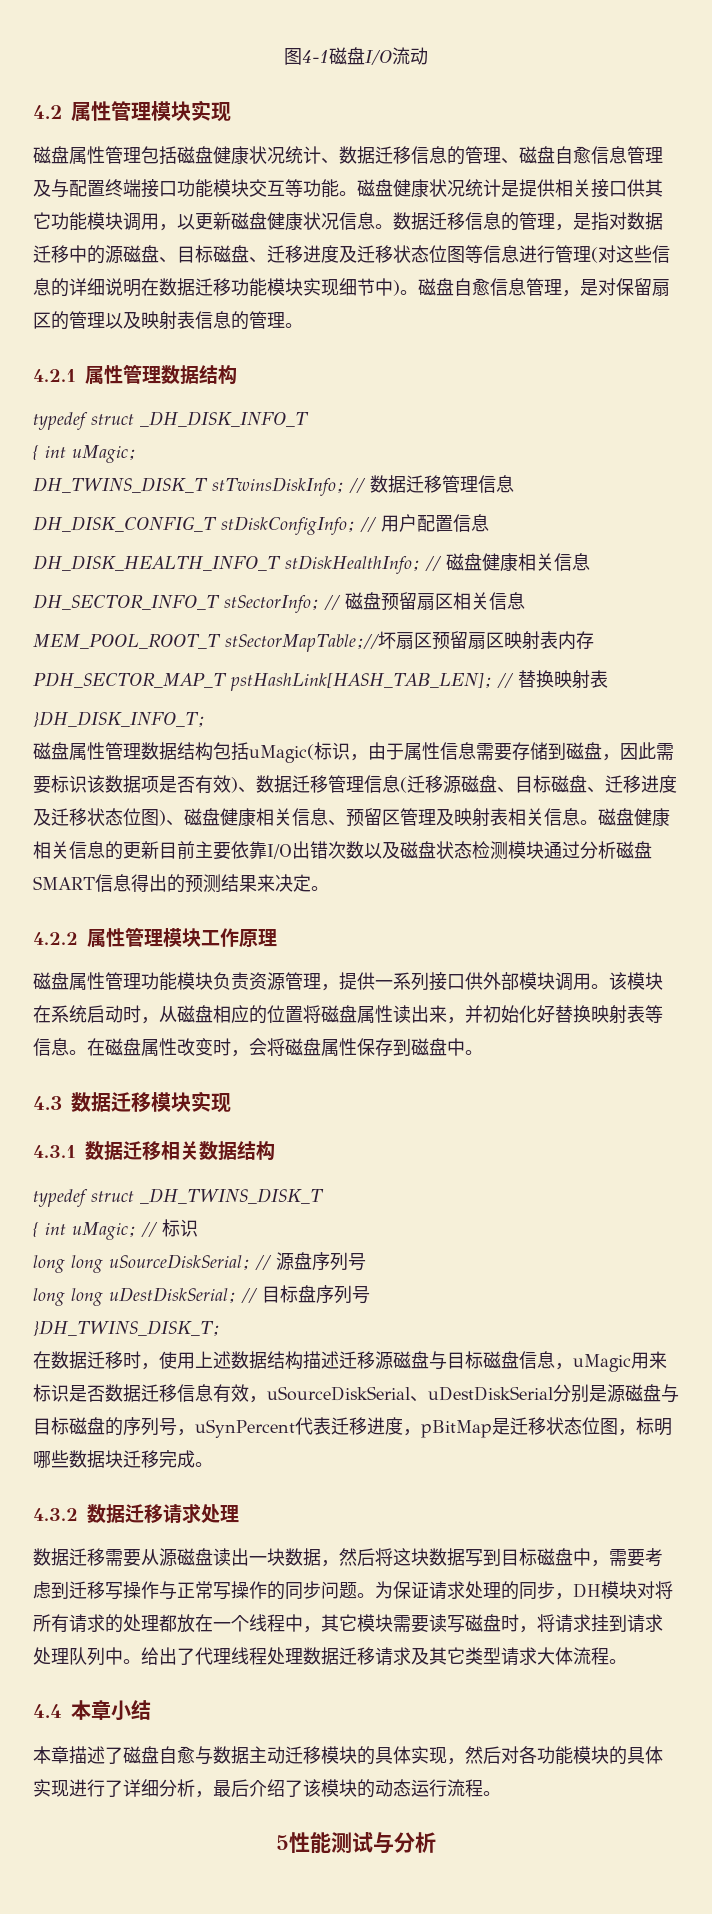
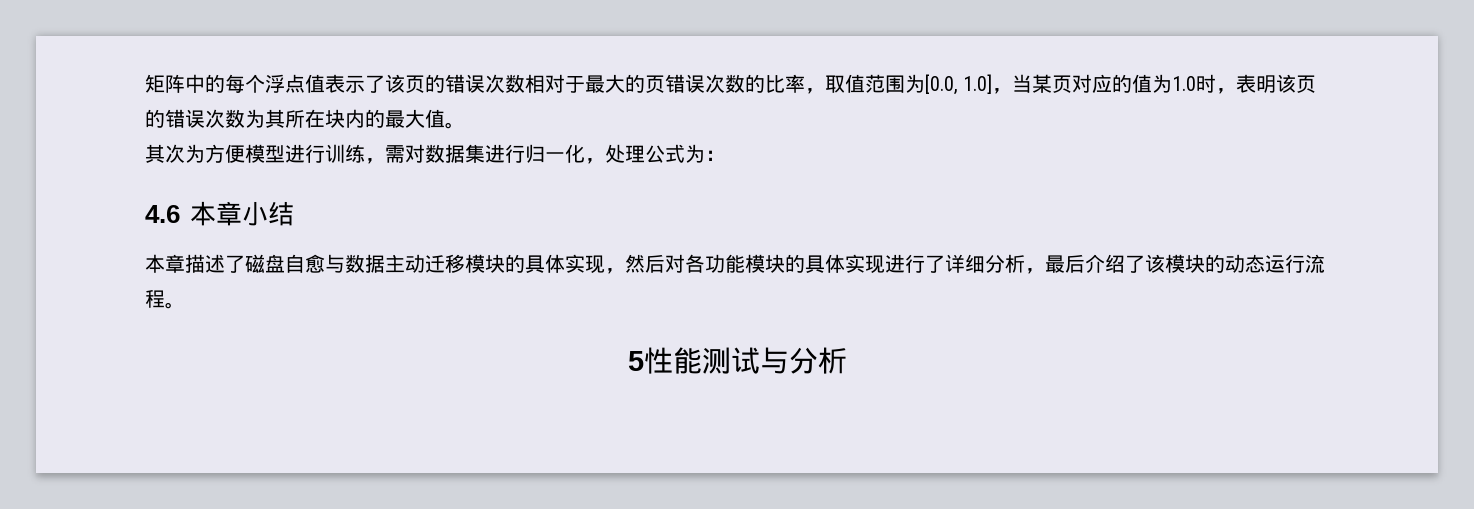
[284,47,428,65] [33,100,231,122] [33,146,663,165] [33,179,663,198] [33,212,663,231] [33,245,670,264] [33,278,670,297] [33,311,303,330] [33,364,237,385] [33,411,309,430] [33,445,136,463] [33,475,514,496] [33,514,489,535] [33,553,590,574] [33,592,525,613] [33,631,594,652] [33,670,608,691] [33,711,205,727] [33,742,674,763] [33,775,677,794] [33,808,670,827] [33,841,652,860] [33,874,329,893] [33,927,277,947] [33,972,663,991] [33,1005,663,1024] [33,1038,483,1057] [33,1091,231,1113] [33,1141,275,1161] [33,1188,324,1207] [33,1219,198,1240] [33,1252,366,1273] [33,1285,370,1306] [33,1320,220,1336] [33,1351,667,1372] [33,1384,679,1403] [33,1417,672,1438] [33,1450,213,1469] [33,1503,239,1524] [33,1548,663,1567] [33,1581,673,1600] [33,1614,663,1633] [33,1647,627,1666] [33,1704,62,1718] 图4-1磁盘I/O流动 // 4.2属性管理模块实现 // 磁盘属性管理包括磁盘健康状况统计、数据迁移信息的管理、磁盘自愈信息管理及与配置终端接口功能模块交互等功能。磁盘健康状况统计是提供相关接口供其它功能模块调用，以更新磁盘健康状况信息。数据迁移信息的管理，是指对数据迁移中的源磁盘、目标磁盘、迁移进度及迁移状态位图等信息进行管理(对这些信息的详细说明在数据迁移功能模块实现细节中)。磁盘自愈信息管理，是对保留扇区的管理以及映射表信息的管理。 // 4.2.1属性管理数据结构 // typedef struct _DH_DISK_INFO_T // { int uMagic; // DH_TWINS_DISK_T stTwinsDiskInfo; // 数据迁移管理信息 // DH_DISK_CONFIG_T stDiskConfigInfo; // 用户配置信息 // DH_DISK_HEALTH_INFO_T stDiskHealthInfo; // 磁盘健康相关信息 // DH_SECTOR_INFO_T stSectorInfo; // 磁盘预留扇区相关信息 // MEM_POOL_ROOT_T stSectorMapTable;//坏扇区预留扇区映射表内存 // PDH_SECTOR_MAP_T pstHashLink[HASH_TAB_LEN]; // 替换映射表 // }DH_DISK_INFO_T; // 磁盘属性管理数据结构包括uMagic(标识，由于属性信息需要存储到磁盘，因此需要标识该数据项是否有效)、数据迁移管理信息(迁移源磁盘、目标磁盘、迁移进度及迁移状态位图)、磁盘健康相关信息、预留区管理及映射表相关信息。磁盘健康相关信息的更新目前主要依靠I/O出错次数以及磁盘状态检测模块通过分析磁盘SMART信息得出的预测结果来决定。 // 4.2.2属性管理模块工作原理 // 磁盘属性管理功能模块负责资源管理，提供一系列接口供外部模块调用。该模块在系统启动时，从磁盘相应的位置将磁盘属性读出来，并初始化好替换映射表等信息。在磁盘属性改变时，会将磁盘属性保存到磁盘中。 // 4.3数据迁移模块实现 // 4.3.1数据迁移相关数据结构 // typedef struct _DH_TWINS_DISK_T // { int uMagic; // 标识 // long long uSourceDiskSerial; // 源盘序列号 // long long uDestDiskSerial; // 目标盘序列号 // }DH_TWINS_DISK_T; // 在数据迁移时，使用上述数据结构描述迁移源磁盘与目标磁盘信息，uMagic用来标识是否数据迁移信息有效，uSourceDiskSerial、uDestDiskSerial分别是源磁盘与目标磁盘的序列号，uSynPercent代表迁移进度，pBitMap是迁移状态位图，标明哪些数据块迁移完成。 // 4.3.2数据迁移请求处理 // 数据迁移需要从源磁盘读出一块数据，然后将这块数据写到目标磁盘中，需要考虑到迁移写操作与正常写操作的同步问题。为保证请求处理的同步，DH模块对将所有请求的处理都放在一个线程中，其它模块需要读写磁盘时，将请求挂到请求处理队列中。给出了代理线程处理数据迁移请求及其它类型请求大体流程。 // 4.4 -> [145,74,1317,95] [145,109,465,129] [145,144,725,164] [145,205,180,223] 矩阵中的每个浮点值表示了该页的错误次数相对于最大的页错误次数的比率，取值范围为[0.0, 1.0]，当某页对应的值为1.0时，表明该页的错误次数为其所在块内的最大值。 // 其次为方便模型进行训练，需对数据集进行归一化，处理公式为： // 4.6

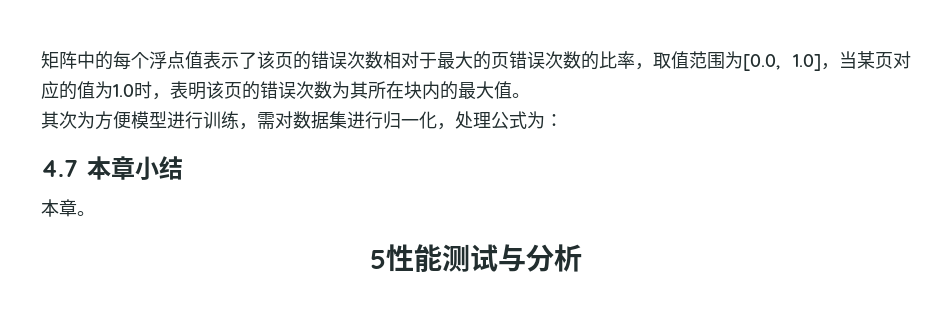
[145,205,180,223] 4.6 -> [41,160,78,177] 4.7
[185,254,1325,274] [145,289,165,308] 描述了磁盘自愈与数据主动迁移模块的具体实现，然后对各功能模块的具体实现进行了详细分析，最后介绍了该模块的动态运行流程 -> (77, 208) none

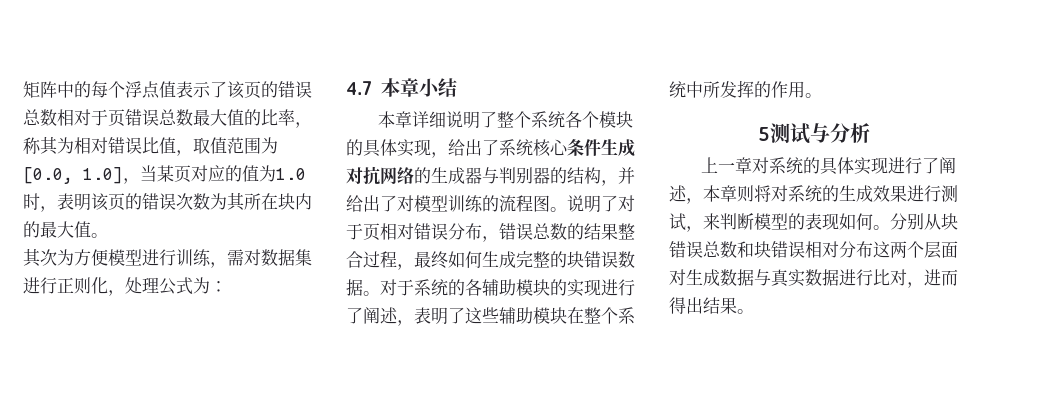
[347,51,365,69] 次 -> [23,109,41,125] 总
[437,51,635,70] 最大的页错误次数的比率 -> [108,109,312,128] [23,136,176,155] 页错误总数最大值的比率，称其为相对错误比值
[383,111,419,129] 归一 -> [57,277,91,294] 正则
(77, 208) none -> [412,111,634,129] [346,139,635,158] [346,166,635,186] [346,195,635,213] [346,223,635,242] [346,251,635,270] [346,279,635,297] [346,307,635,326] [669,80,805,98] 详细说明了整个系统各个模块的具体实现，给出了系统核心条件生成对抗网络的生成器与判别器的结构，并给出了对模型训练的流程图。说明了对于页相对错误分布，错误总数的结果整合过程，最终如何生成完整的块错误数据。对于系统的各辅助模块的实现进行了阐述，表明了这些辅助模块在整个系统中所发挥的作用
[386,244,442,272] 性能 -> (770, 134) none
(582, 258) none -> [701,157,957,175] [669,185,958,204] [669,213,958,232] [669,241,958,259] [669,269,958,288] [669,297,754,314] // 上一章对系统的具体实现进行了阐述，本章则将对系统的生成效果进行测试，来判断模型的表现如何。分别从块错误总数和块错误相对分布这两个层面对生成数据与真实数据进行比对，进而得出结果。

